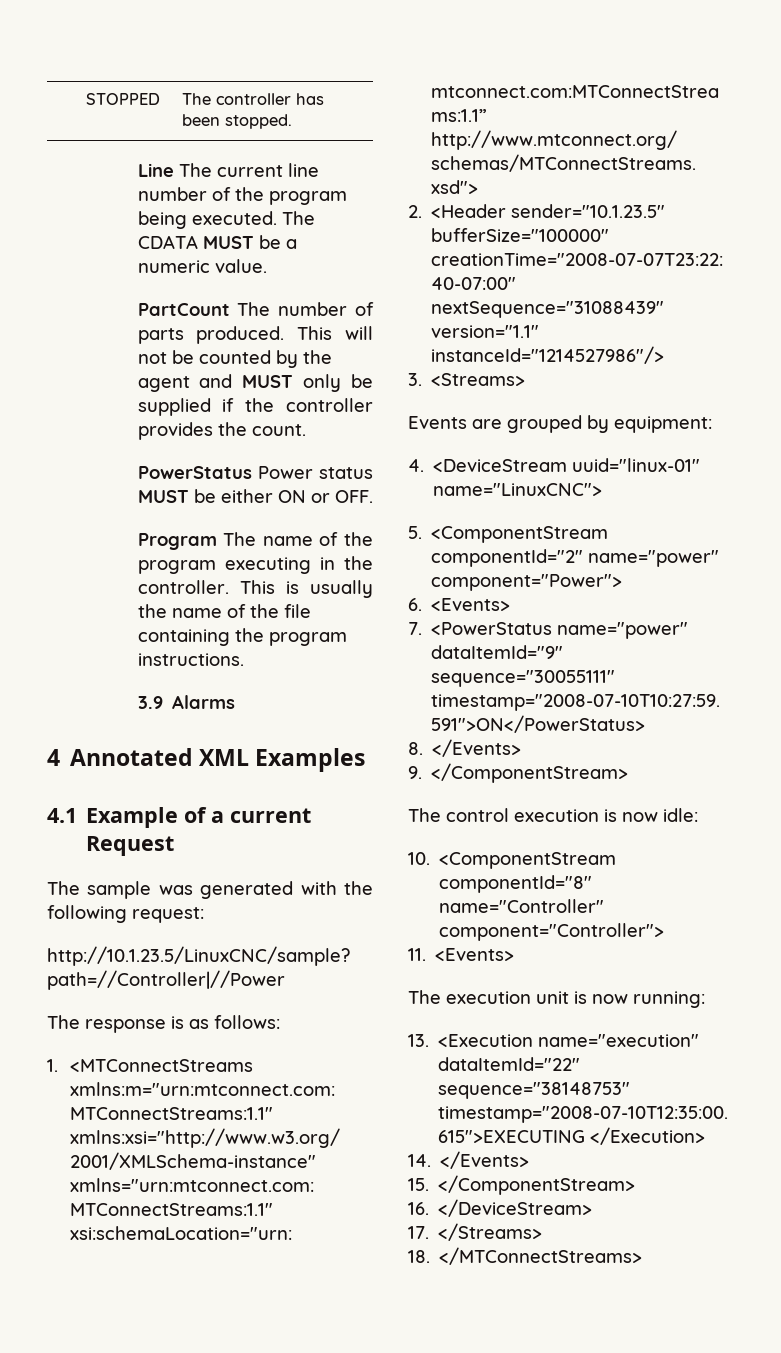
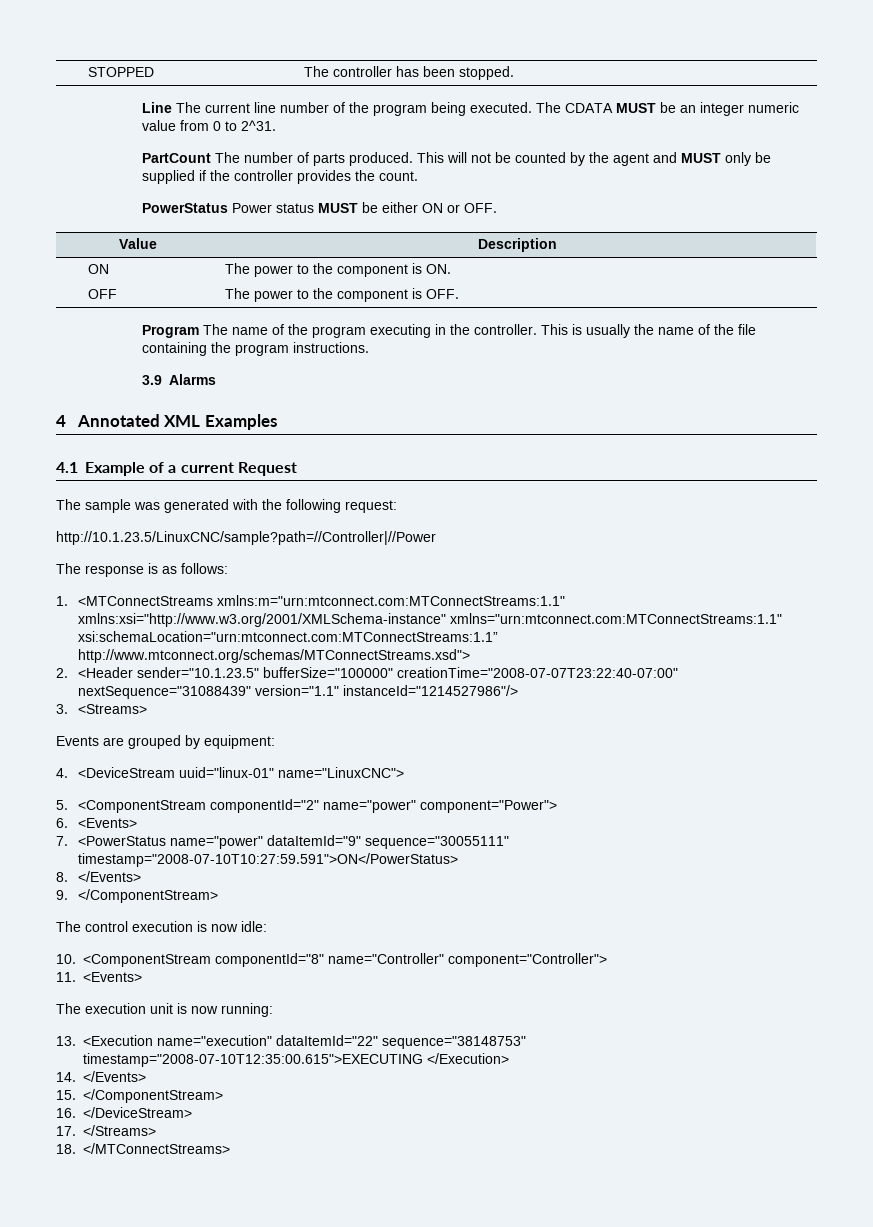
[285,239,297,249] [137,259,267,273] a numeric value. -> [680,102,800,116] [142,120,277,131] an integer numeric value from 0 to 2^31.
(373, 496) none -> [118,238,157,249] [478,238,557,252] [88,264,110,274] [224,263,451,277] [88,289,118,299] [224,288,459,302] // Value | Description // ON | The power to the component is ON. // OFF | The power to the component is OFF.

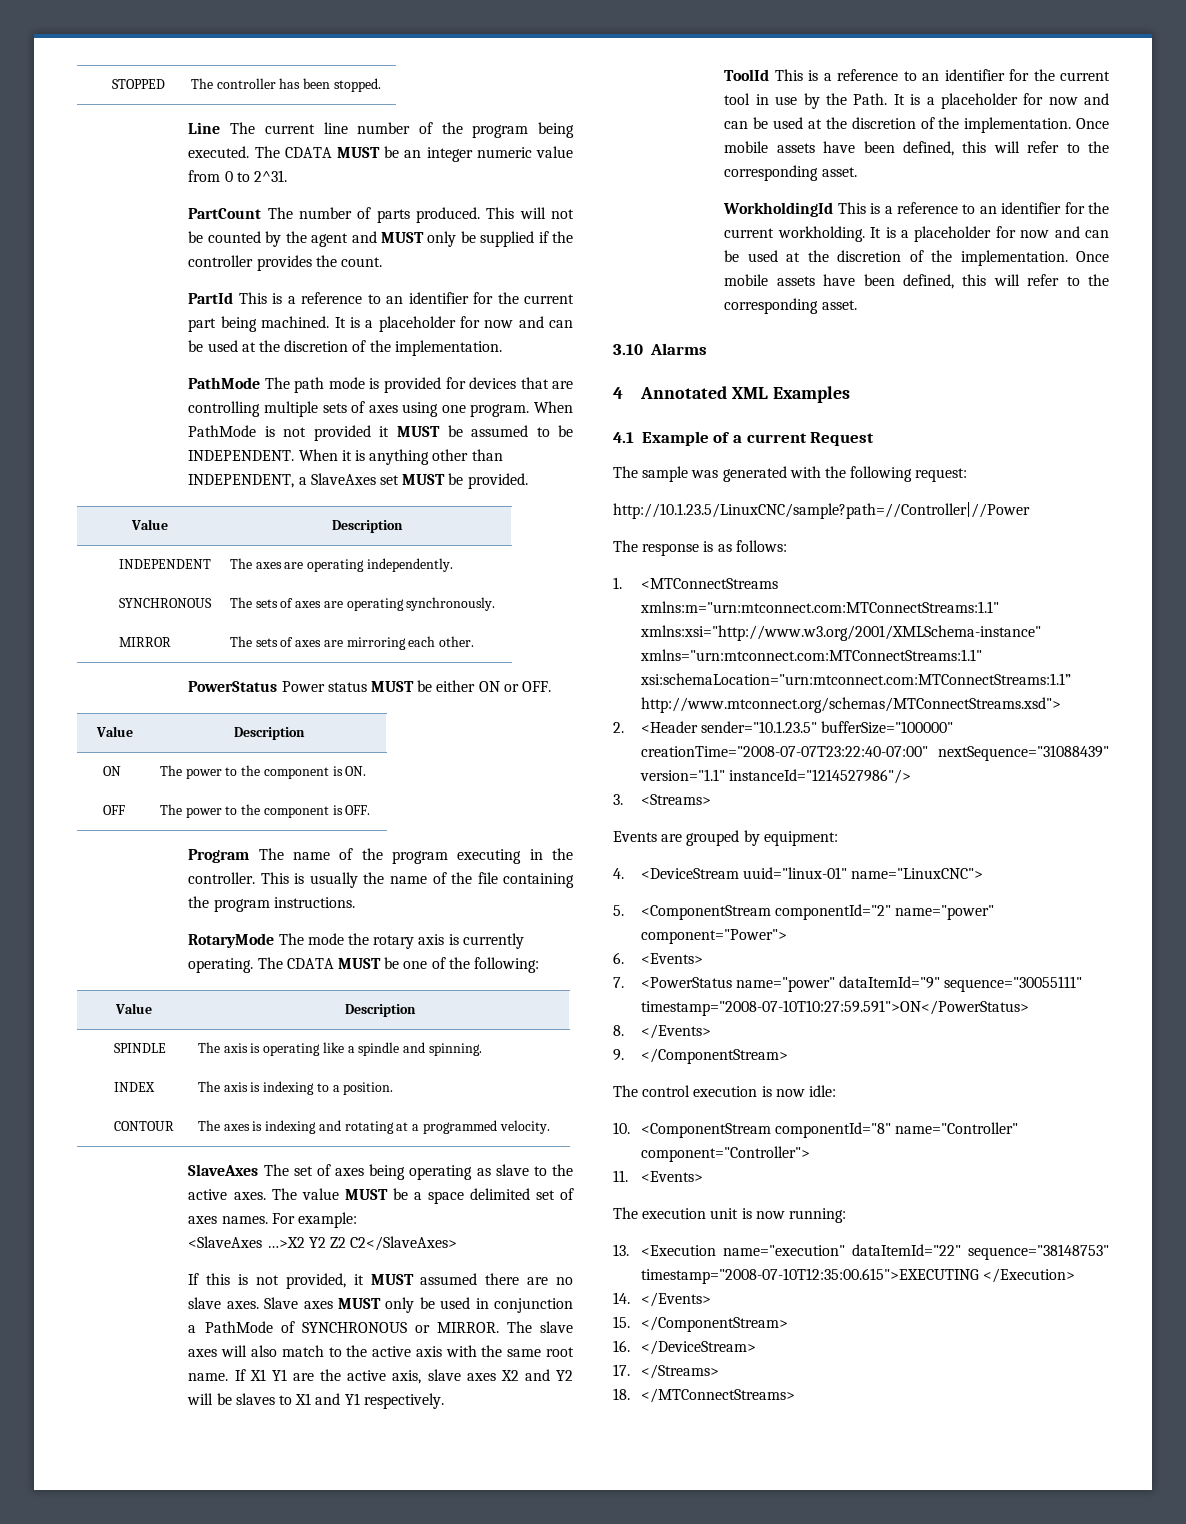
(419, 176) none -> [188,292,574,304] [188,316,574,332] [188,340,502,356] [188,377,573,393] [188,401,573,417] [188,425,573,441] [188,449,503,465] [188,473,528,489] [130,519,168,530] [331,520,403,533] [119,559,212,569] [229,558,453,572] [119,598,213,608] [229,597,496,611] [119,637,172,647] [229,636,475,650] // PartId This is a reference to an identifier for the current part being machined. It is a placeholder for now and can be used at the discretion of the implementation. // PathMode The path mode is provided for devices that are controlling multiple sets of axes using one program. When PathMode is not provided it MUST be assumed to be INDEPENDENT. When it is anything other than INDEPENDENT, a SlaveAxes set MUST be provided. // Value | Description // INDEPENDENT | The axes are operating independently. // SYNCHRONOUS | The sets of axes are operating synchronously. // MIRROR | The sets of axes are mirroring each other.
[142,375,163,385] 3.9 -> [188,933,524,949] [188,957,539,973] [114,1003,152,1014] [344,1004,416,1017] [114,1043,167,1053] [197,1042,483,1056] [114,1082,156,1092] [197,1081,394,1095] [114,1121,175,1131] [197,1120,550,1134] [188,1164,574,1180] [188,1188,574,1204] [188,1212,358,1228] [188,1236,458,1251] [188,1273,574,1289] [188,1297,574,1313] [188,1321,573,1333] [188,1345,574,1357] [188,1369,573,1384] [187,1393,444,1409] [724,69,1110,81] [724,93,1109,109] [724,117,1109,133] [724,141,1109,156] [724,165,857,181] [723,202,1109,217] [724,226,1109,242] [724,250,1109,266] [724,274,1109,289] [724,298,857,314] [613,344,643,355] RotaryMode The mode the rotary axis is currently operating. The CDATA MUST be one of the following: // Value | Description // SPINDLE | The axis is operating like a spindle and spinning. // INDEX | The axis is indexing to a position. // CONTOUR | The axes is indexing and rotating at a programmed velocity. // SlaveAxes The set of axes being operating as slave to the active axes. The value MUST be a space delimited set of axes names. For example: // <SlaveAxes …>X2 Y2 Z2 C2</SlaveAxes> // If this is not provided, it MUST assumed there are no slave axes. Slave axes MUST only be used in conjunction a PathMode of SYNCHRONOUS or MIRROR. The slave axes will also match to the active axis with the same root name. If X1 Y1 are the active axis, slave axes X2 and Y2 will be slaves to X1 and Y1 respectively. // ToolId This is a reference to an identifier for the current tool in use by the Path. It is a placeholder for now and can be used at the discretion of the implementation. Once mobile assets have been defined, this will refer to the corresponding asset. // WorkholdingId This is a reference to an identifier for the current workholding. It is a placeholder for now and can be used at the discretion of the implementation. Once mobile assets have been defined, this will refer to the corresponding asset. // 3.10

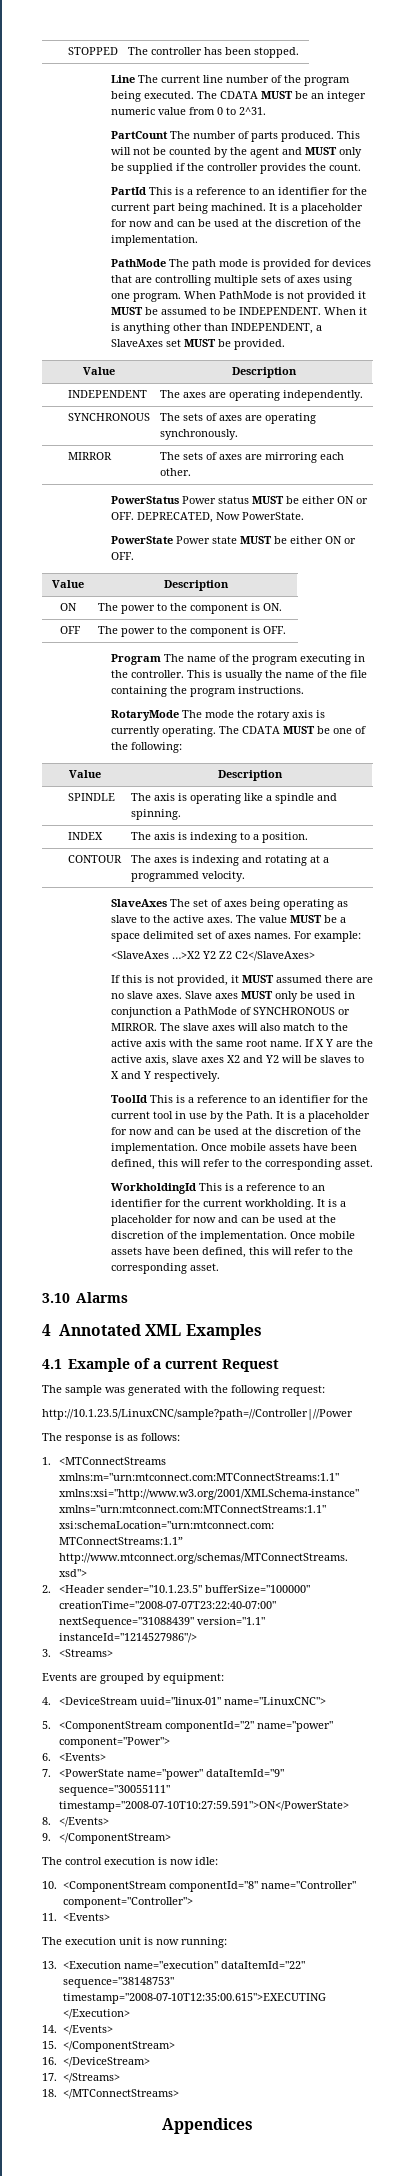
(551, 686) none -> [136,512,304,523] [110,536,356,544] [110,552,134,560] DEPRECATED, Now PowerState. // PowerState Power state MUST be either ON or OFF.
[249,1369,287,1381] X1 Y1 -> [315,1039,333,1047] X Y
[295,1393,360,1405] X1 and Y1 -> [110,1071,151,1079] X and Y
[640,977,732,988] <PowerStatus -> [59,1769,125,1777] <PowerState
[640,1000,1029,1016] timestamp="2008-07-10T10:27:59.591">ON</PowerStatus> -> [59,1801,350,1812] timestamp="2008-07-10T10:27:59.591">ON</PowerState>
(795, 1395) none -> [162,2118,253,2134] // Appendices

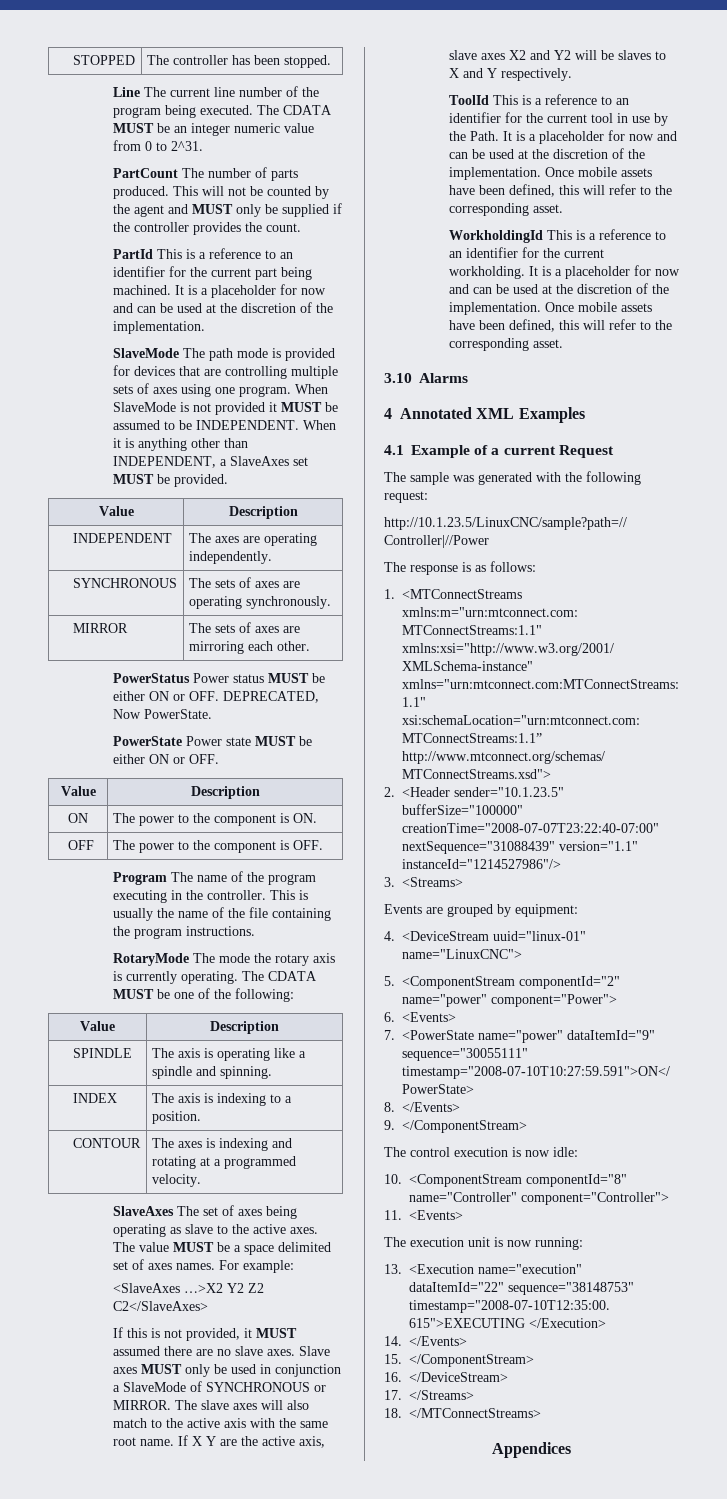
[110,259,166,267] PathMode -> [112,348,179,358] SlaveMode
[218,291,272,299] PathMode -> [112,402,176,412] SlaveMode
[183,1007,237,1015] PathMode -> [122,1382,186,1392] SlaveMode

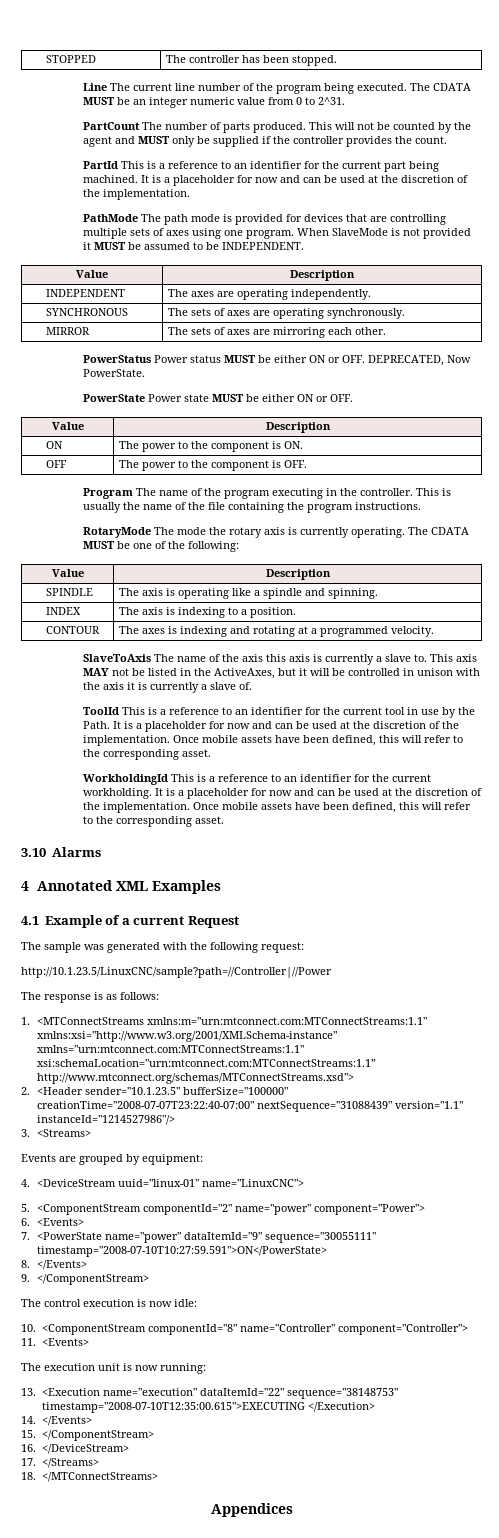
[112,348,179,358] SlaveMode -> [83,214,139,222] PathMode
[302,420,336,430] [112,438,248,451] [112,456,308,468] [112,474,228,487] When it is anything other than INDEPENDENT, a SlaveAxes set MUST be provided. -> (305, 246) none
[112,1205,297,1219] [112,1224,318,1237] [112,1242,331,1255] [112,1259,294,1273] [112,1283,264,1293] [112,1301,208,1311] [112,1327,297,1341] [112,1346,330,1356] [112,1364,341,1377] [112,1381,326,1392] [112,1400,309,1410] [112,1418,328,1428] [112,1435,325,1448] [448,50,666,60] [448,68,572,81] SlaveAxes The set of axes being operating as slave to the active axes. The value MUST be a space delimited set of axes names. For example: // <SlaveAxes …>X2 Y2 Z2 C2</SlaveAxes> // If this is not provided, it MUST assumed there are no slave axes. Slave axes MUST only be used in conjunction a SlaveMode of SYNCHRONOUS or MIRROR. The slave axes will also match to the active axis with the same root name. If X Y are the active axis, slave axes X2 and Y2 will be slaves to X and Y respectively. -> [83,654,478,665] [83,668,481,679] [83,682,253,693] SlaveToAxis The name of the axis this axis is currently a slave to. This axis MAY not be listed in the ActiveAxes, but it will be controlled in unison with the axis it is currently a slave of.

